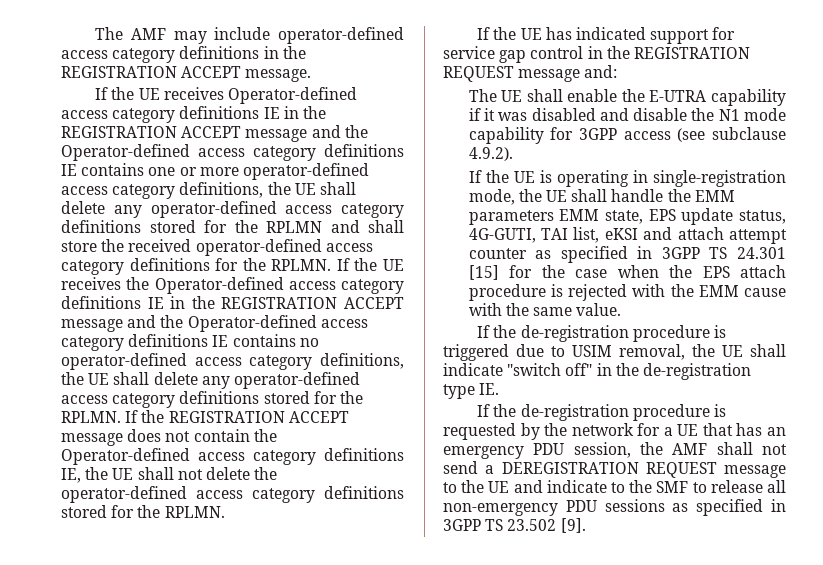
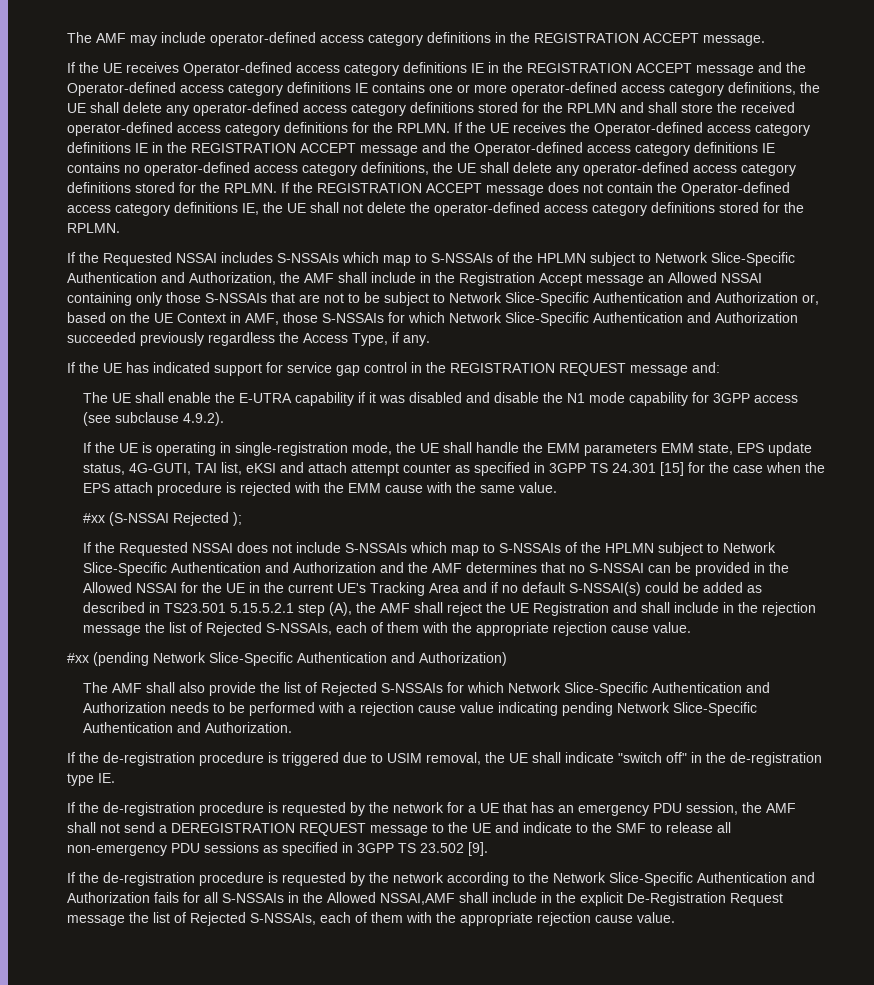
(225, 512) none -> [67,252,795,266] [67,272,762,286] [67,292,819,306] [67,312,798,326] [67,332,430,346] // If the Requested NSSAI includes S-NSSAIs which map to S-NSSAIs of the HPLMN subject to Network Slice-Specific Authentication and Authorization, the AMF shall include in the Registration Accept message an Allowed NSSAI containing only those S-NSSAIs that are not to be subject to Network Slice-Specific Authentication and Authorization or, based on the UE Context in AMF, those S-NSSAIs for which Network Slice-Specific Authentication and Authorization succeeded previously regardless the Access Type, if any.
(622, 309) none -> [83,512,243,526] [83,542,777,556] [83,562,790,576] [83,582,763,596] [83,602,817,616] [83,622,692,636] [67,652,507,666] [83,682,771,696] [83,702,758,716] [83,722,293,733] // #xx (S-NSSAI Rejected ); // If the Requested NSSAI does not include S-NSSAIs which map to S-NSSAIs of the HPLMN subject to Network Slice-Specific Authentication and Authorization and the AMF determines that no S-NSSAI can be provided in the Allowed NSSAI for the UE in the current UE's Tracking Area and if no default S-NSSAI(s) could be added as described in TS23.501 5.15.5.2.1 step (A), the AMF shall reject the UE Registration and shall include in the rejection message the list of Rejected S-NSSAIs, each of them with the appropriate rejection cause value. // #xx (pending Network Slice-Specific Authentication and Authorization) // The AMF shall also provide the list of Rejected S-NSSAIs for which Network Slice-Specific Authentication and Authorization needs to be performed with a rejection cause value indicating pending Network Slice-Specific Authentication and Authorization.
(586, 525) none -> [67,872,815,886] [67,892,783,906] [67,912,675,926] // If the de-registration procedure is requested by the network according to the Network Slice-Specific Authentication and Authorization fails for all S-NSSAIs in the Allowed NSSAI,AMF shall include in the explicit De-Registration Request message the list of Rejected S-NSSAIs, each of them with the appropriate rejection cause value.

